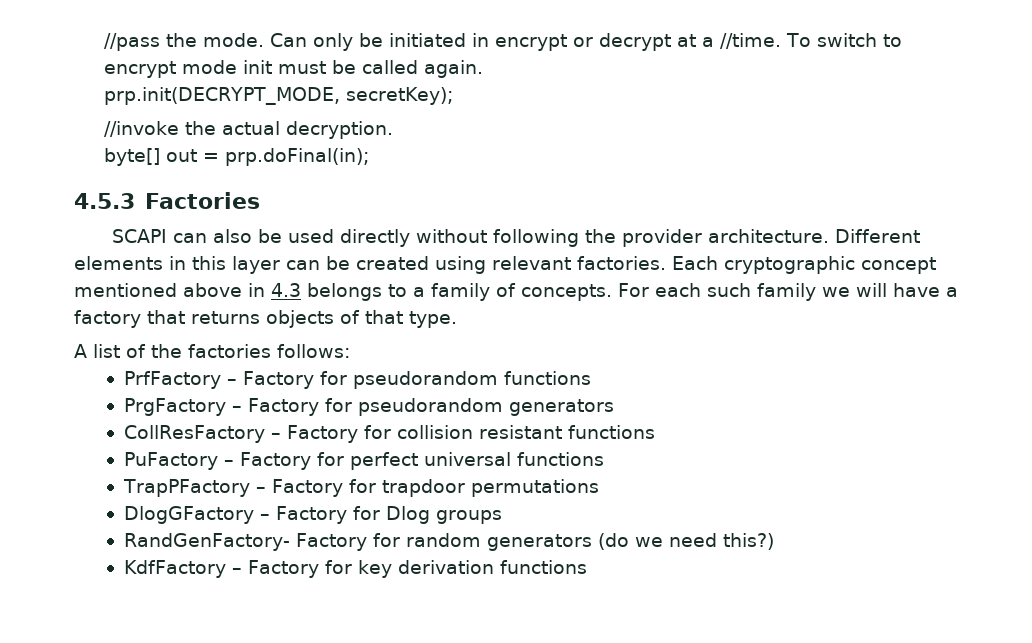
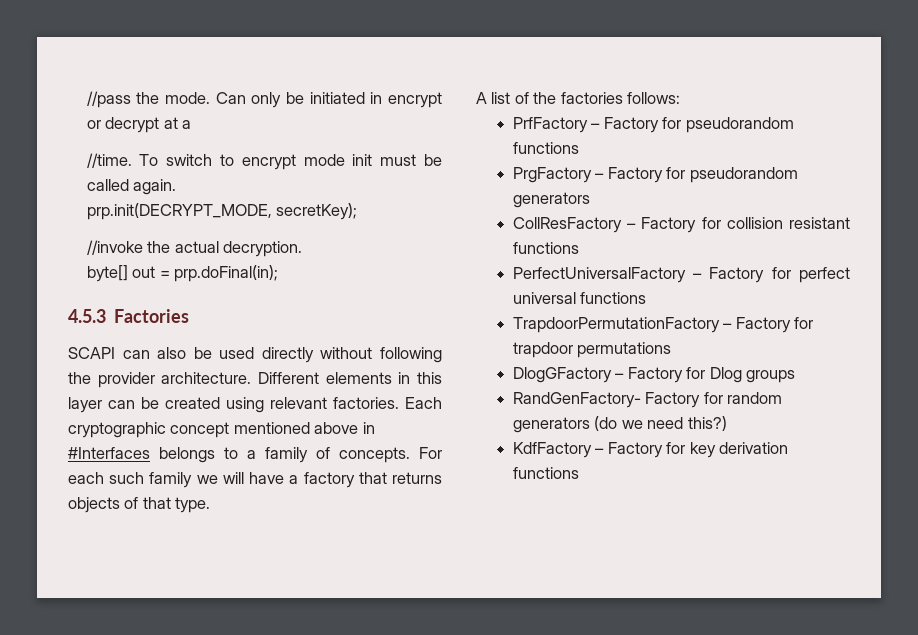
(714, 42) none -> (192, 124) //
[271,283,301,297] 4.3 -> [68,447,150,459] #Interfaces
[124,452,219,470] PuFactory -> [512,267,686,283] PerfectUniversalFactory
[123,479,251,497] TrapPFactory -> [512,317,720,333] TrapdoorPermutationFactory

